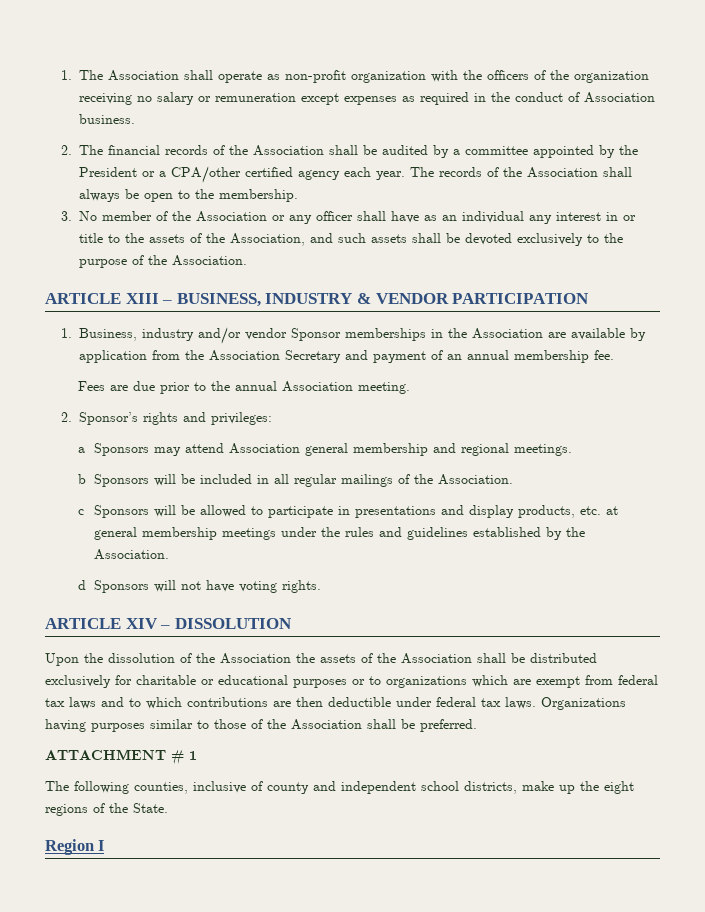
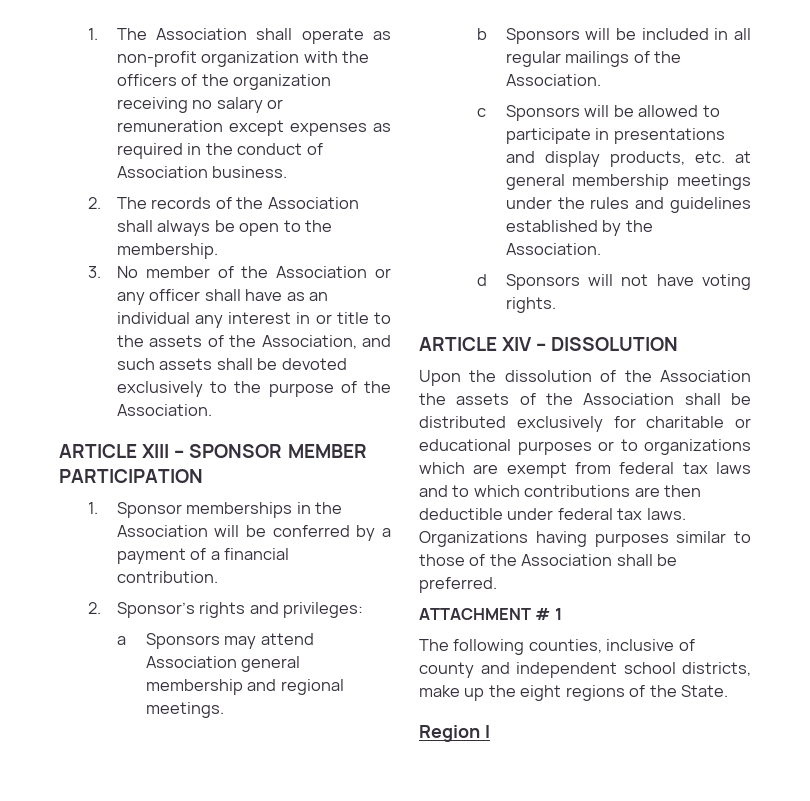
[108,145,639,158] [79,166,435,183] financial records of the Association shall be audited by a committee appointed by the President or a CPA/other certified agency each year. The -> (147, 203) none
[176,293,590,307] [61,327,288,344] BUSINESS, INDUSTRY & VENDOR PARTICIPATION // 1. Business, industry and/or vendor -> [189,444,367,458] [59,469,203,483] [87,502,98,514] SPONSOR MEMBER PARTICIPATION // 1.
[548,328,647,341] [79,350,615,363] [77,381,410,394] are available by application from the Association Secretary and payment of an annual membership fee. // Fees are due prior to the annual Association meeting. -> [214,525,391,541] [116,548,290,564] [116,571,218,583] will be conferred by a payment of a financial contribution.

